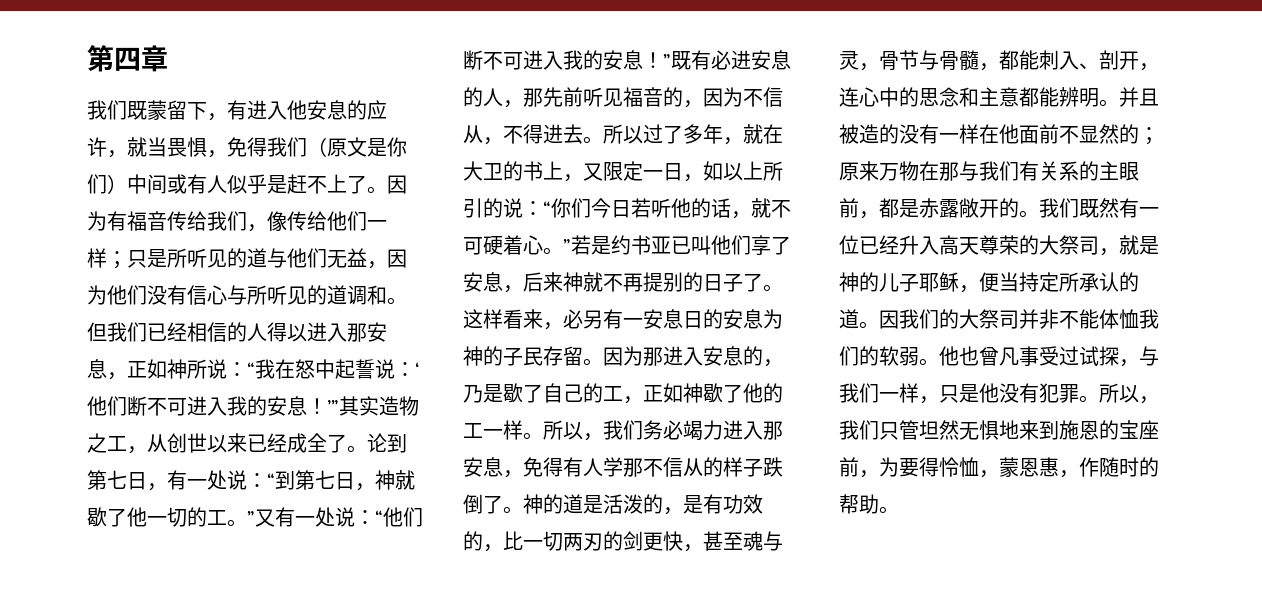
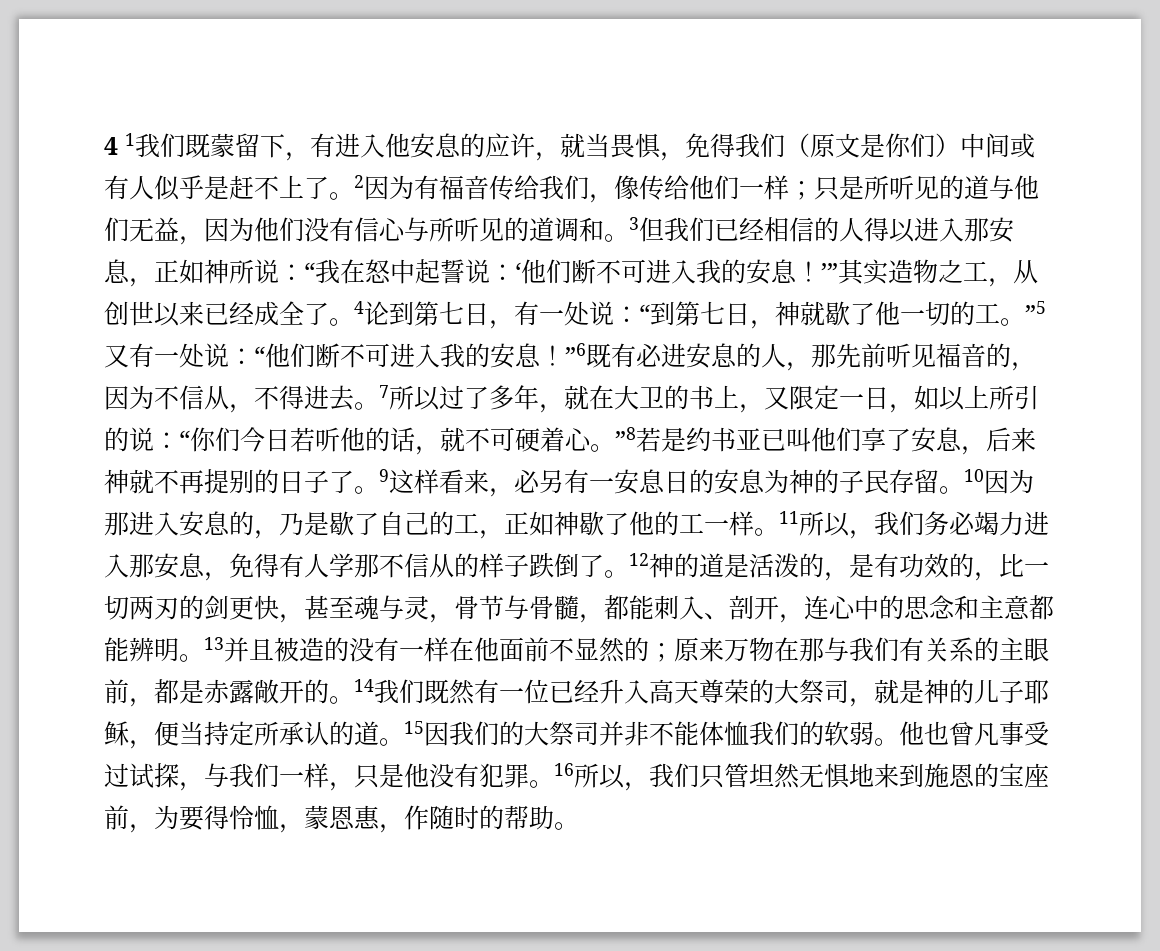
[87,45,168,72] 第四章 // -> [104,133,135,155] 4 1
(387, 190) none -> [354,175,364,188] 2
(407, 301) none -> [629,217,639,230] 3
(367, 449) none -> [354,301,364,314] 4
[247,511,255,525] ” -> [1025,301,1046,323] ”5
[663,54,671,68] ” -> [565,343,586,365] ”6
(603, 140) none -> [379,385,389,398] 7
[563,239,571,253] ” -> [615,427,636,449] ”8
(783, 288) none -> [379,469,389,482] 9
(603, 362) none -> [964,469,984,482] 10
(543, 436) none -> [779,511,799,524] 11
(523, 510) none -> [629,553,649,566] 12
(1119, 103) none -> [204,637,224,650] 13
(1039, 214) none -> [354,679,374,692] 14
(879, 325) none -> [404,721,424,734] 15
(1099, 399) none -> [554,763,574,776] 16

